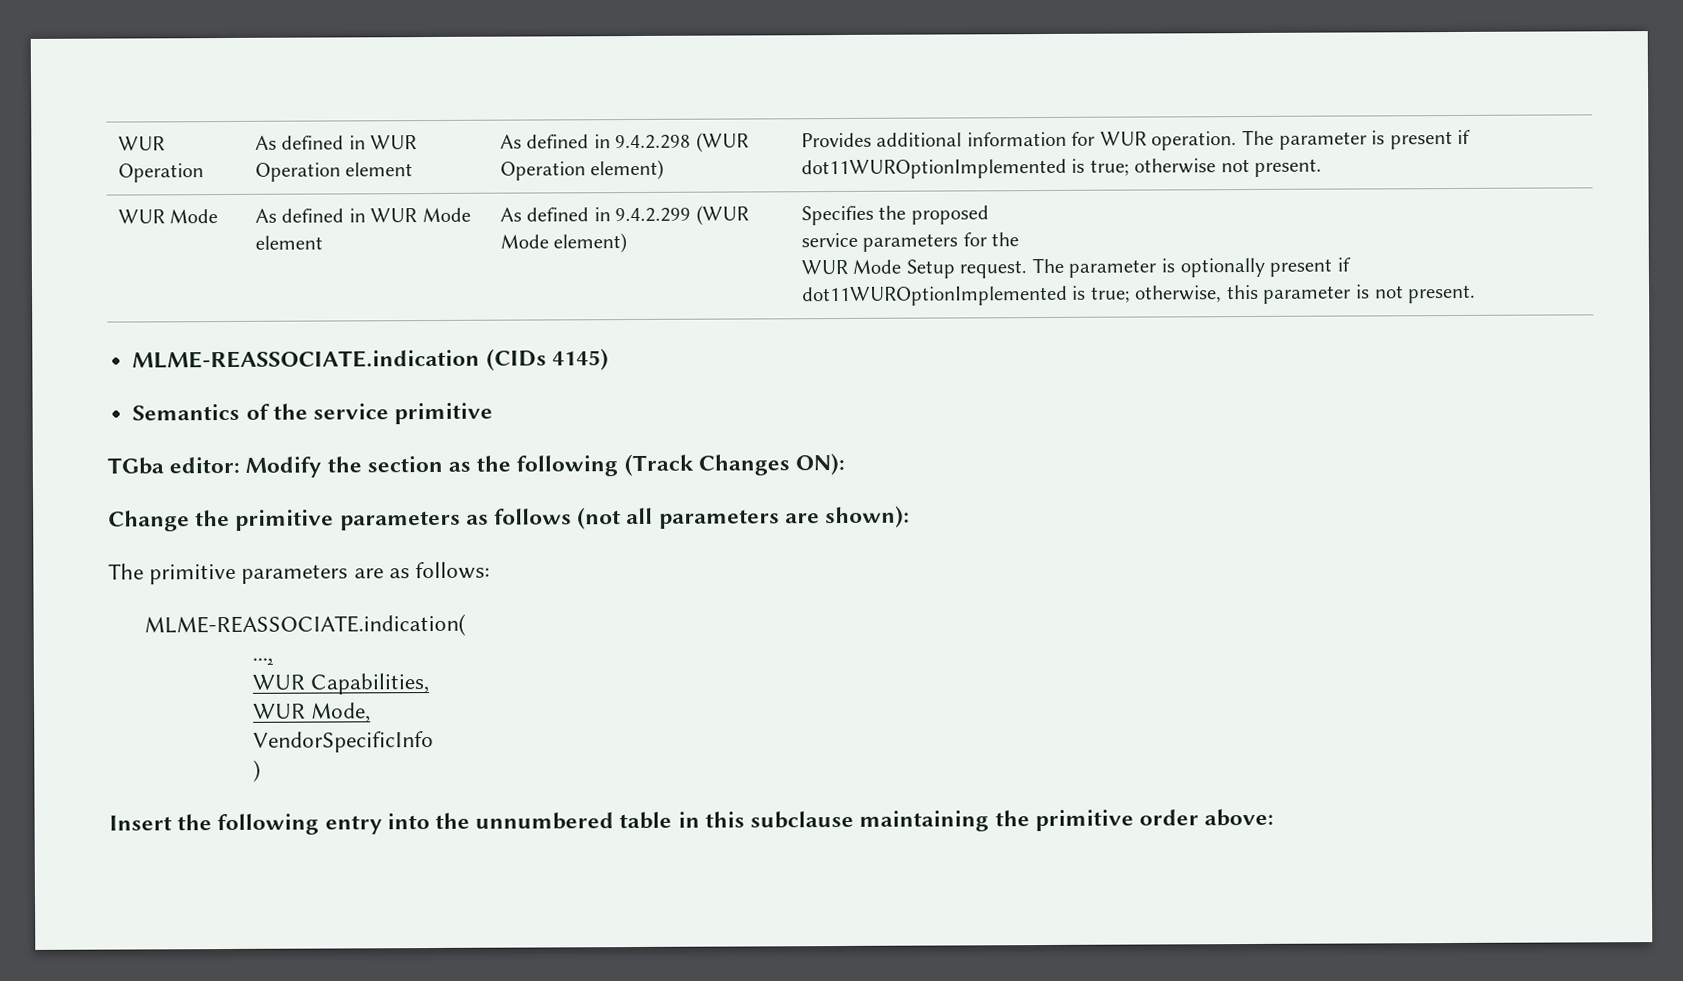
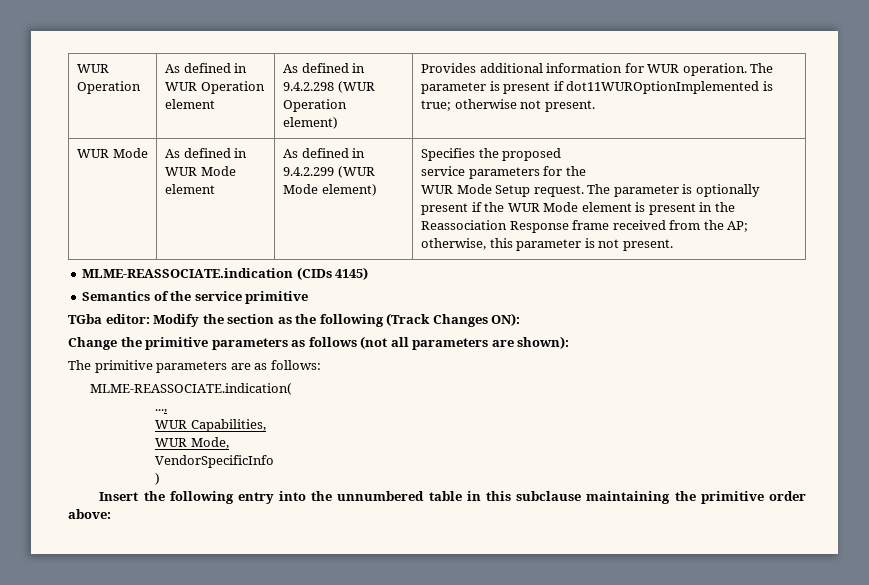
[801,285,1131,307] dot11WUROptionImplemented is true; -> [484,202,735,215] [421,220,749,233] the WUR Mode element is present in the Reassociation Response frame received from the AP;

